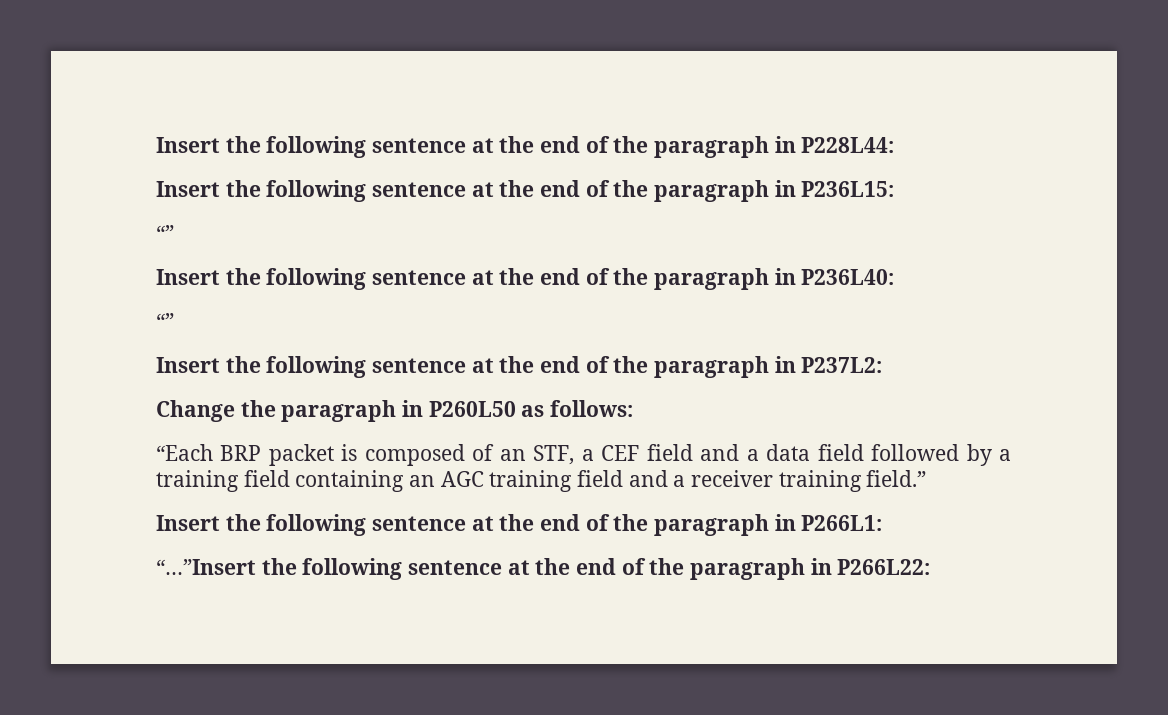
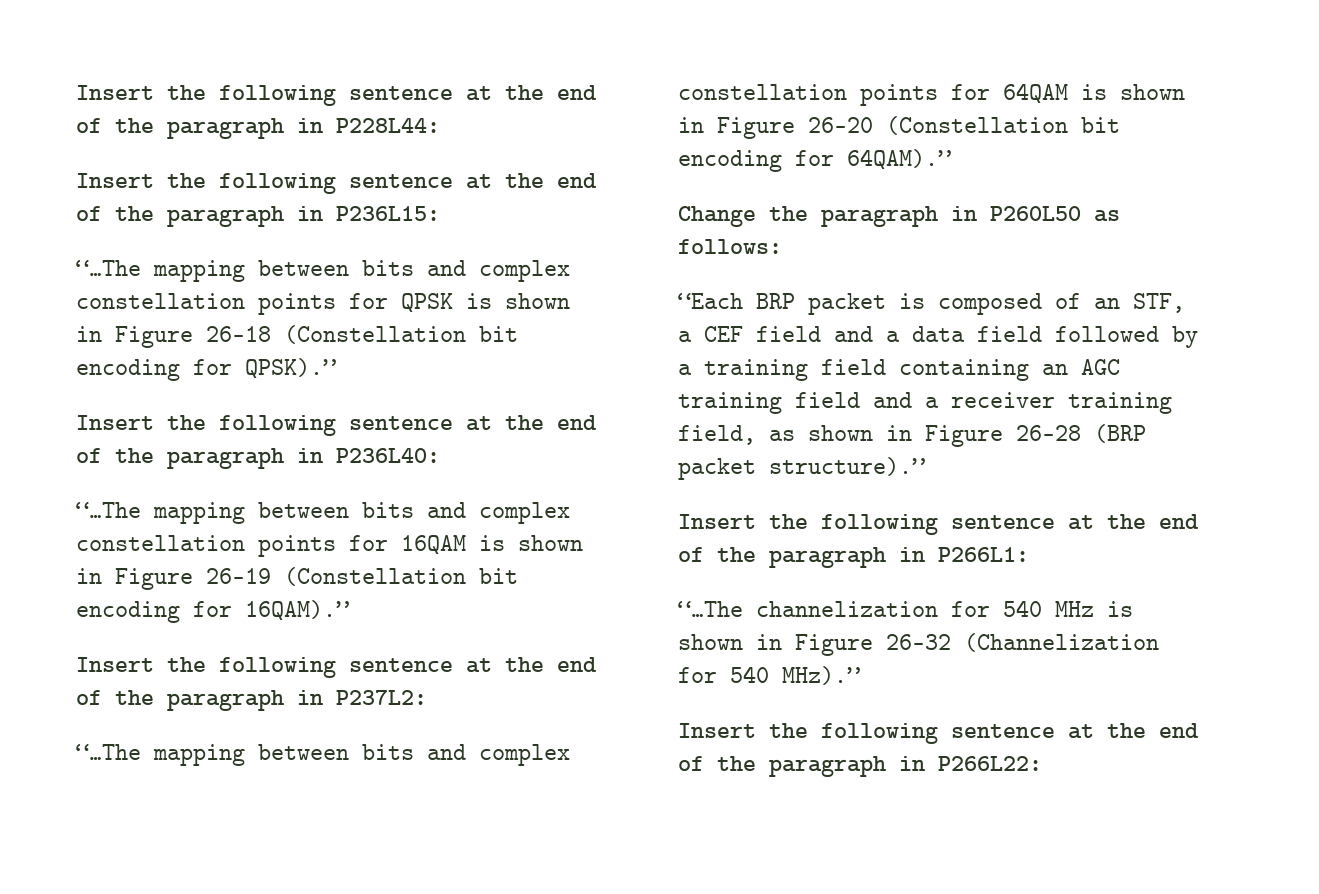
[156,225,174,241] “” -> [76,260,570,282] [76,293,570,315] [76,325,518,348] [76,358,336,381] “…The mapping between bits and complex constellation points for QPSK is shown in Figure 26-18 (Constellation bit encoding for QPSK).”
[156,313,174,329] “” -> [76,502,570,524] [76,535,583,557] [76,567,518,590] [76,600,349,623] “…The mapping between bits and complex constellation points for 16QAM is shown in Figure 26-19 (Constellation bit encoding for 16QAM).”
(883, 365) none -> [76,744,570,766] [678,83,1185,106] [678,116,1120,139] [678,149,951,172] // “…The mapping between bits and complex constellation points for 64QAM is shown in Figure 26-20 (Constellation bit encoding for 64QAM).”
[866,470,927,487] field.” -> [678,424,1146,447] [678,457,925,480] field, as shown in Figure 26-28 (BRP packet structure).”
[156,559,256,575] “…”Insert -> [678,600,1133,617] [678,633,1159,656] [678,666,860,685] [678,723,756,738] “…The channelization for 540 MHz is shown in Figure 26-32 (Channelization for 540 MHz).” // Insert

